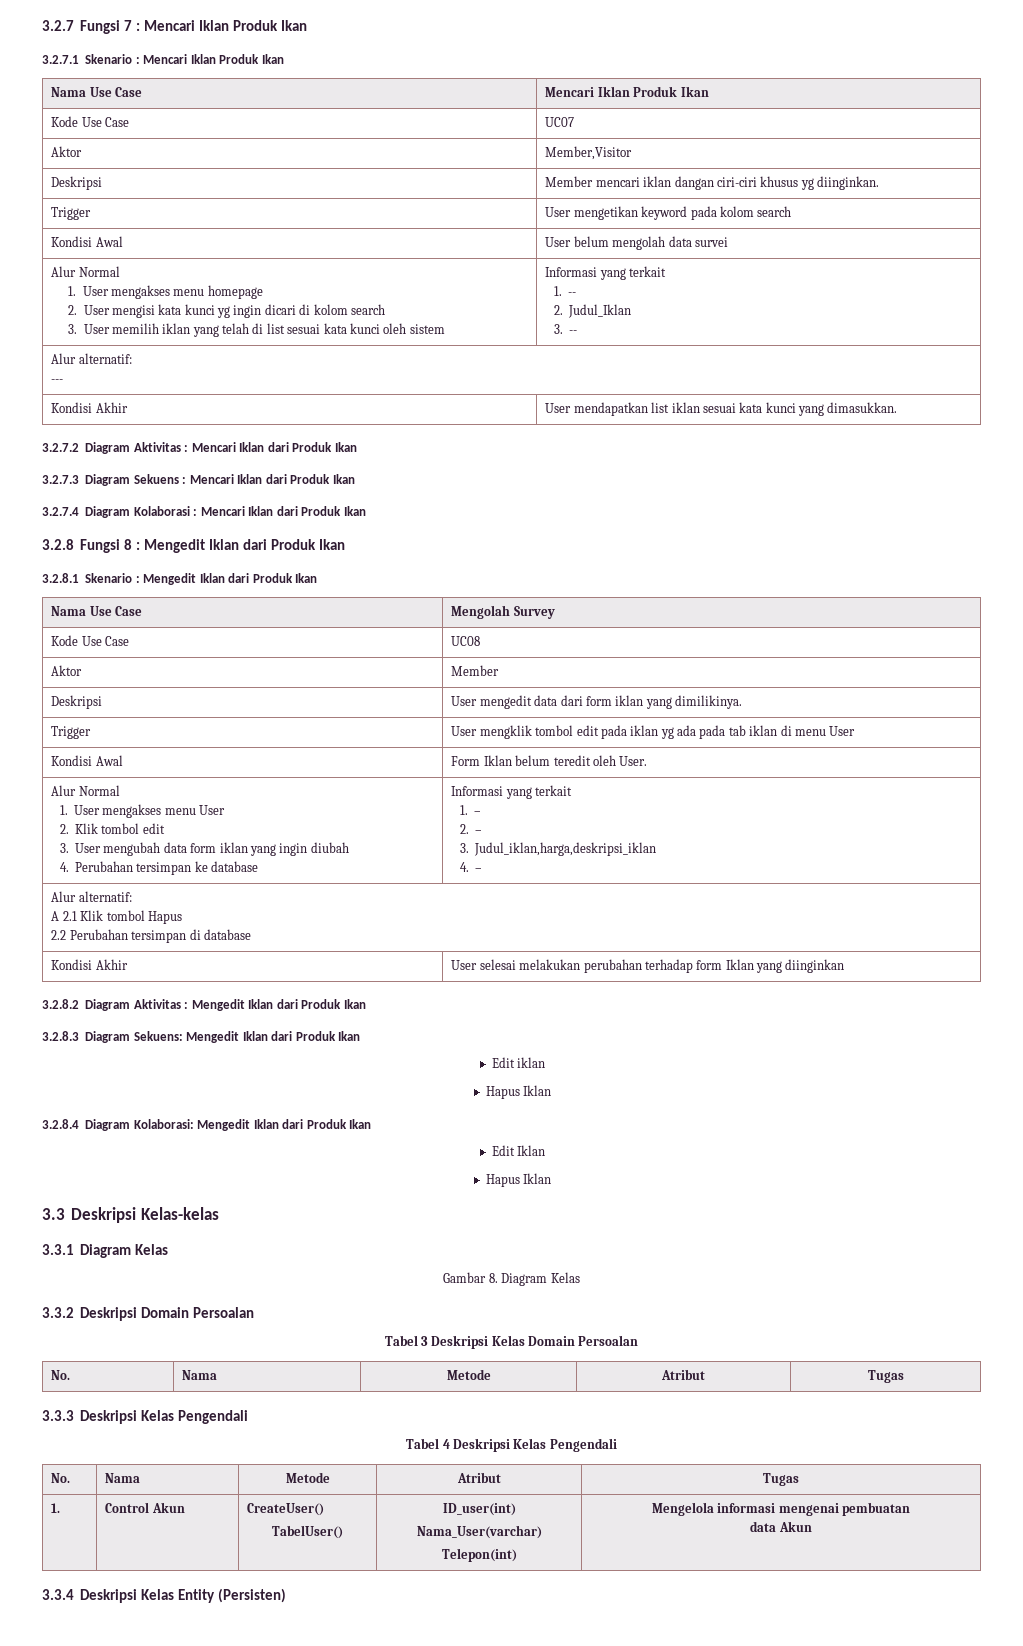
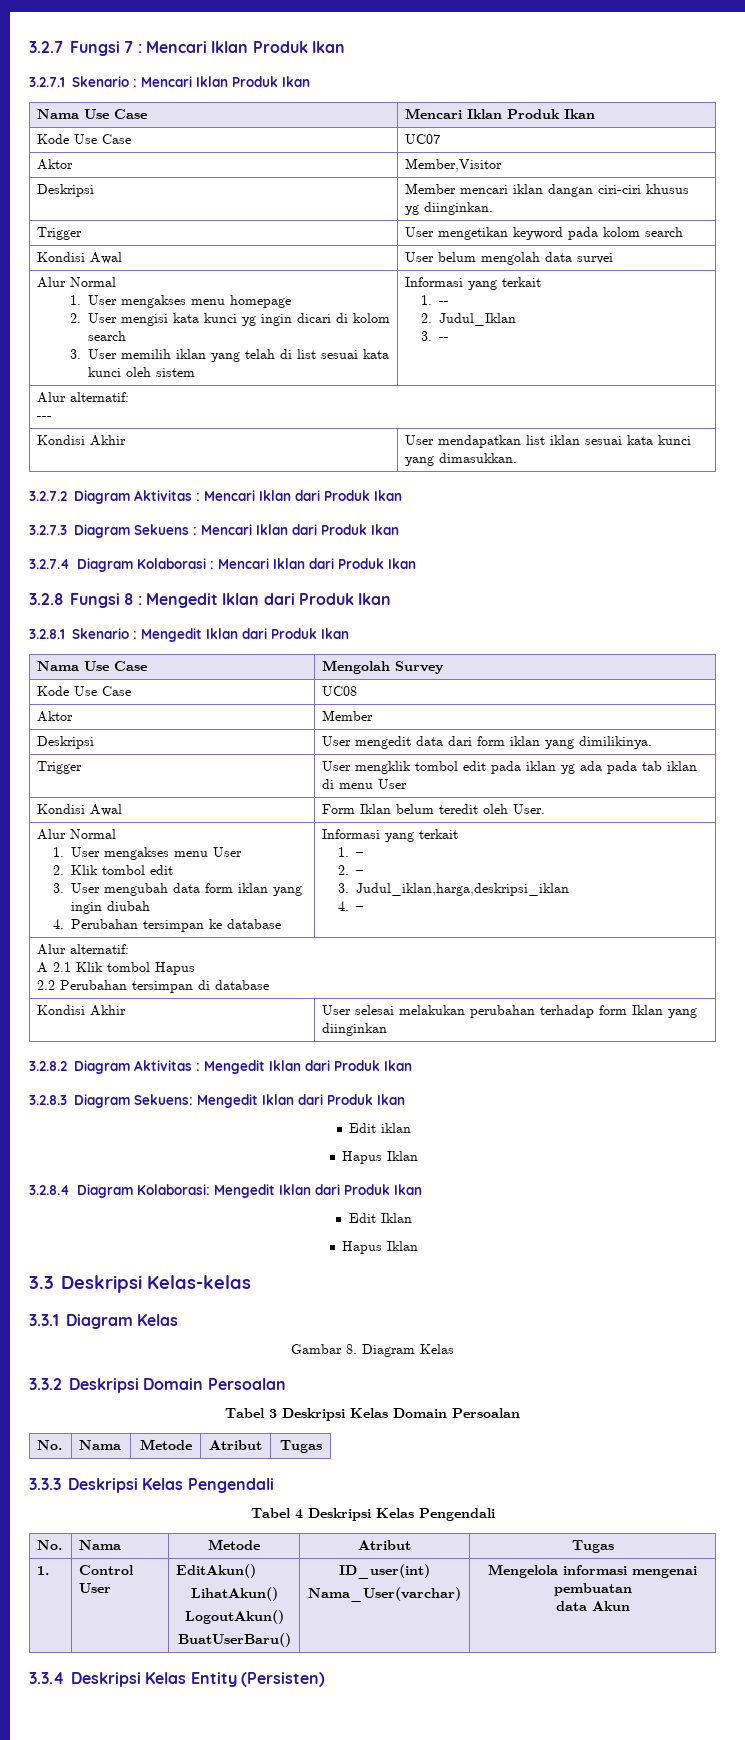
[151,1502,185,1513] [247,1503,325,1516] [272,1525,343,1539] Akun | CreateUser() // TabelUser() -> [79,1583,112,1593] [176,1564,257,1578] [190,1587,278,1601] [184,1610,284,1624] [177,1633,291,1647] User | EditAkun() // LihatAkun() // LogoutAkun() // BuatUserBaru()
[441,1548,517,1562] // Telepon(int) -> (461, 1594) none

